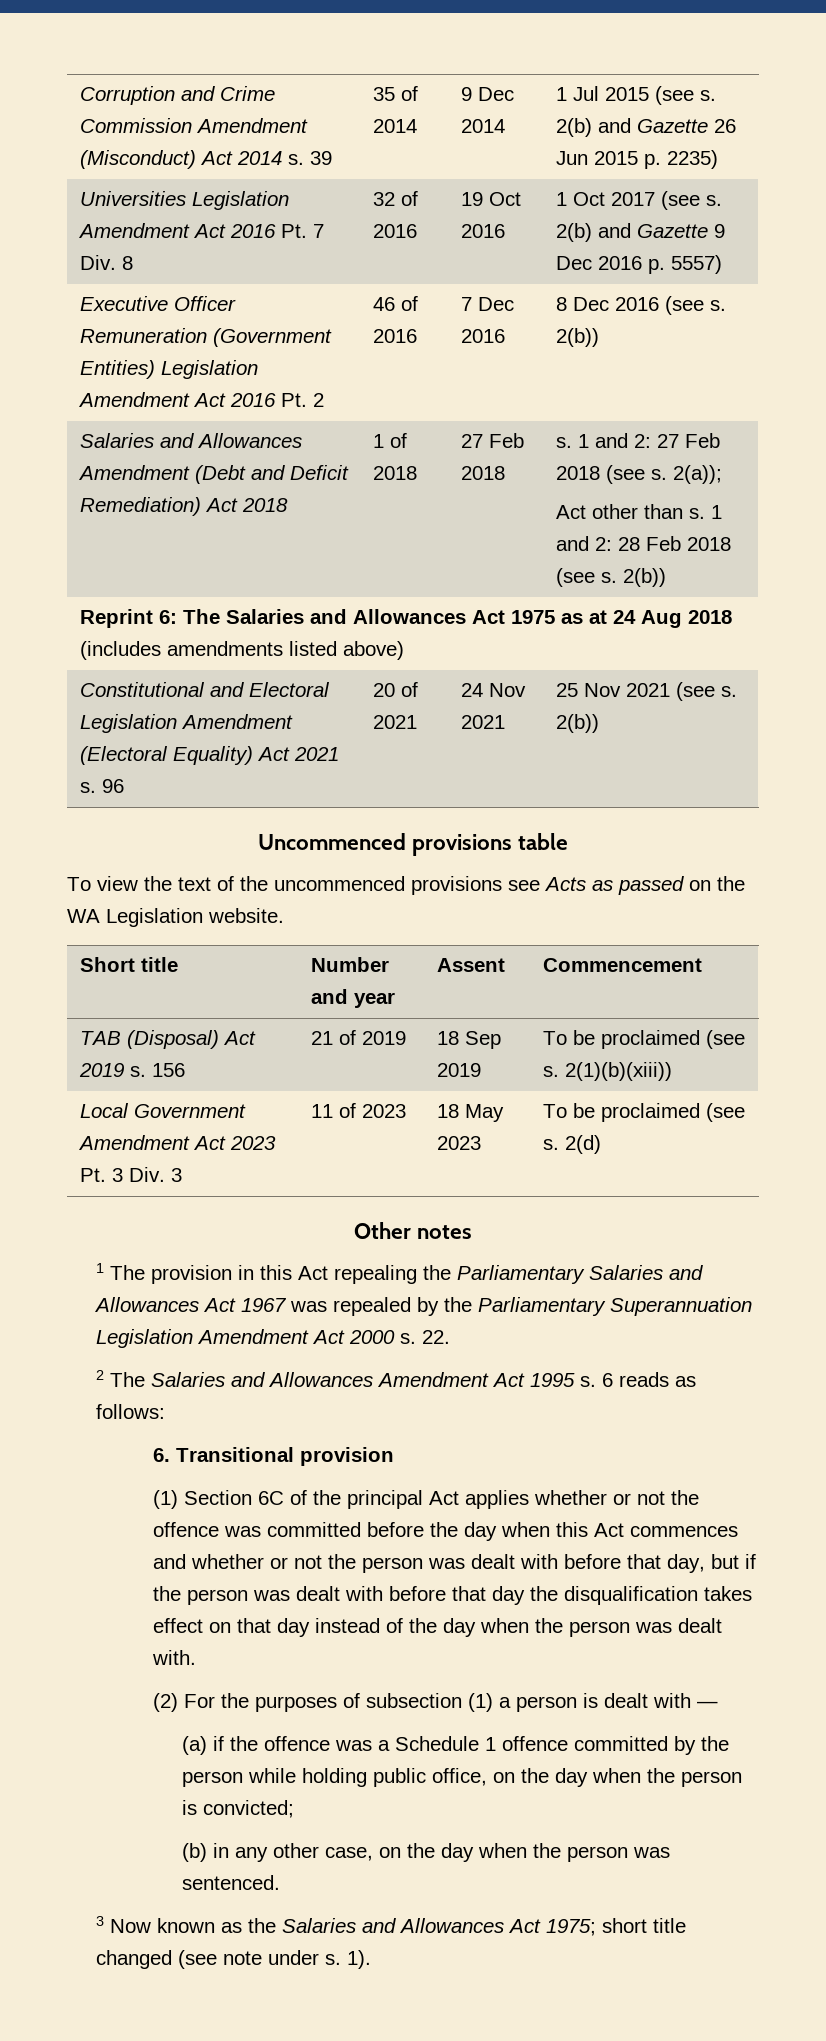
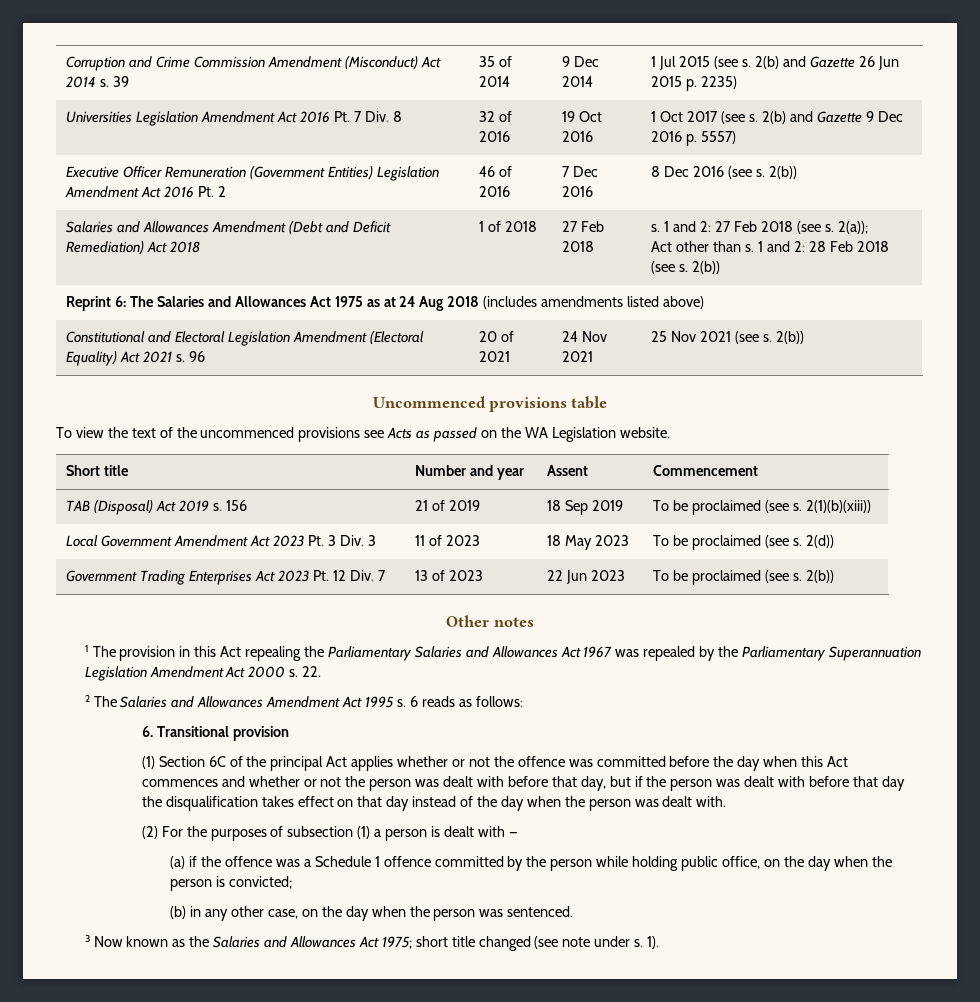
[564,1135,601,1154] 2(d) -> [805,535,834,548] [66,570,386,585] [415,570,484,581] [547,570,626,584] [653,570,834,585] 2(d)) // Government Trading Enterprises Act 2023 Pt. 12 Div. 7 | 13 of 2023 | 22 Jun 2023 | To be proclaimed (see s. 2(b))

